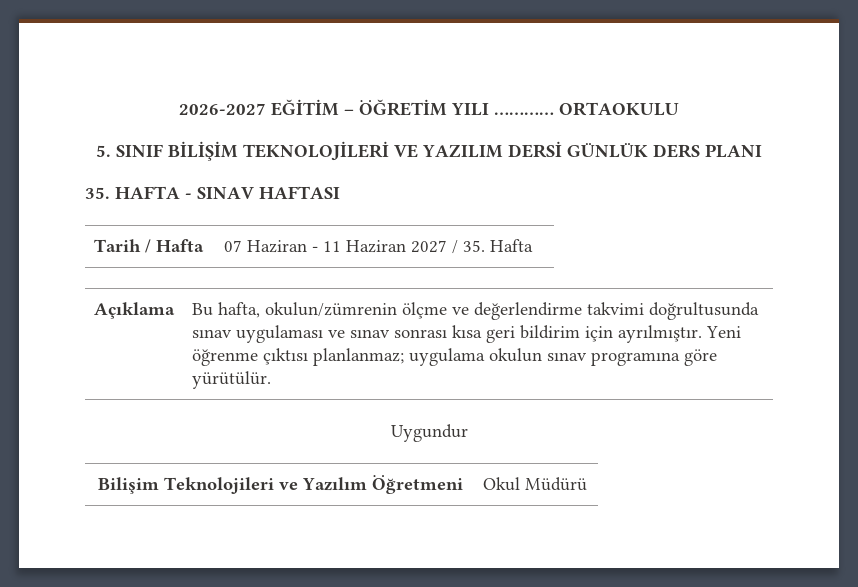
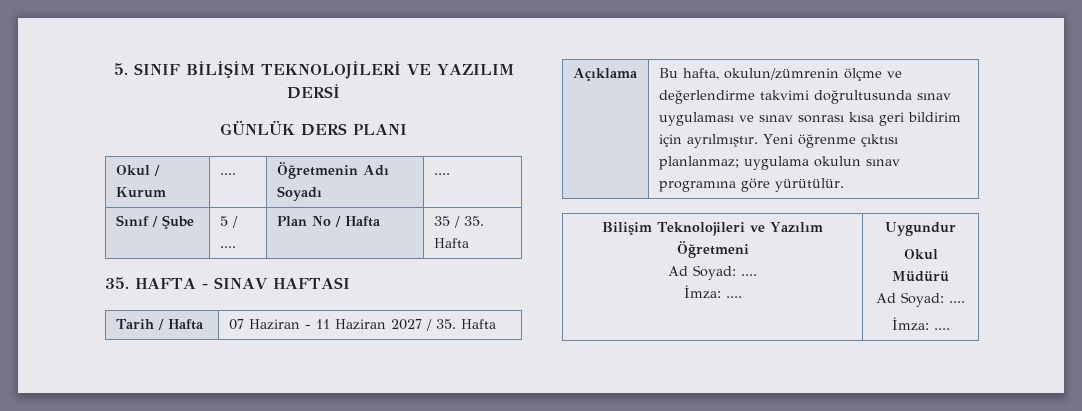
[179,99,679,116] 2026-2027 EĞİTİM – ÖĞRETİM YILI ………… ORTAOKULU // -> (113, 69) none
(562, 149) none -> (340, 91) //
(762, 151) none -> [115,165,160,176] [115,187,166,198] [219,173,236,175] [276,162,389,179] [276,186,322,201] [433,173,450,175] [115,215,194,229] [219,216,238,228] [219,246,236,248] [276,216,381,227] [433,216,484,228] [433,238,469,248] // Okul / Kurum | .... | Öğretmenin Adı Soyadı | .... // Sınıf / Şube | 5 / .... | Plan No / Hafta | 35 / 35. Hafta
[390,424,468,442] // Uygundur -> (844, 185) none
[482,477,587,491] | Okul Müdürü -> [668,265,757,280] [683,285,742,299] [885,222,956,236] [903,249,938,260] [892,271,949,282] [876,292,965,307] [891,317,950,331] // Ad Soyad: .... // İmza: .... | Uygundur // Okul Müdürü // Ad Soyad: .... // İmza: ....

